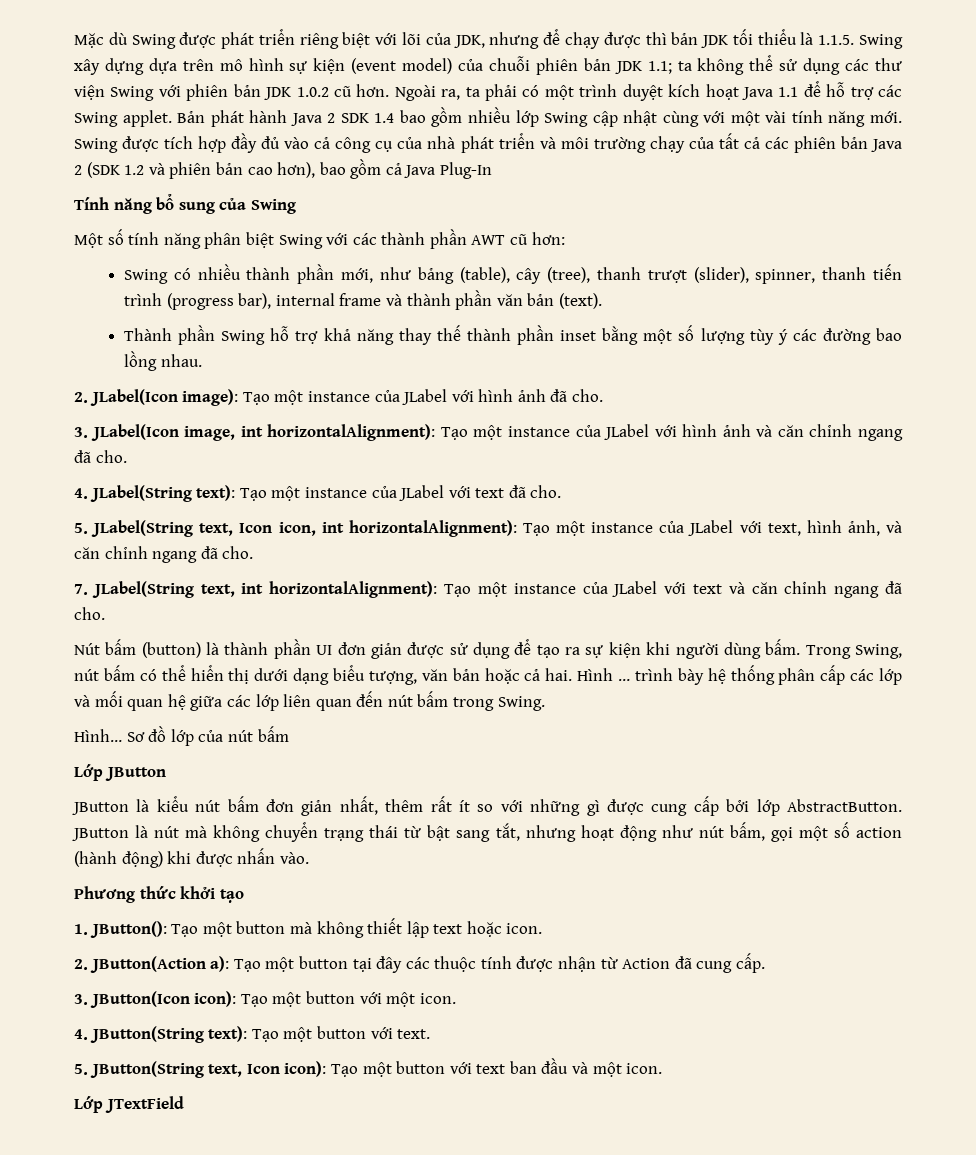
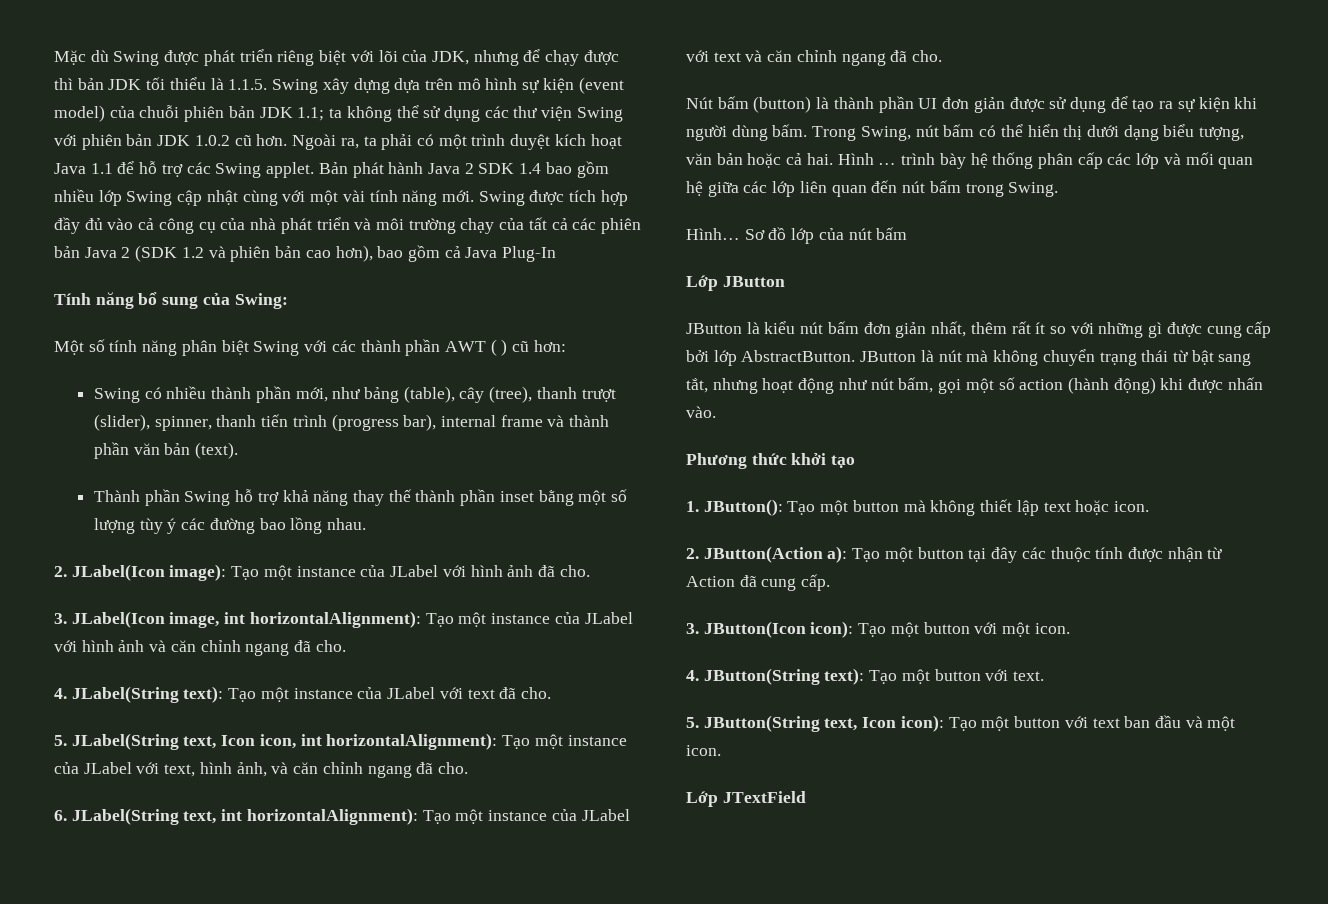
[250,199,296,214] Swing -> [234,293,288,309] Swing:
(506, 240) none -> [490,339,508,356] ( )
[74,584,88,595] 7. -> [54,810,67,821] 6.

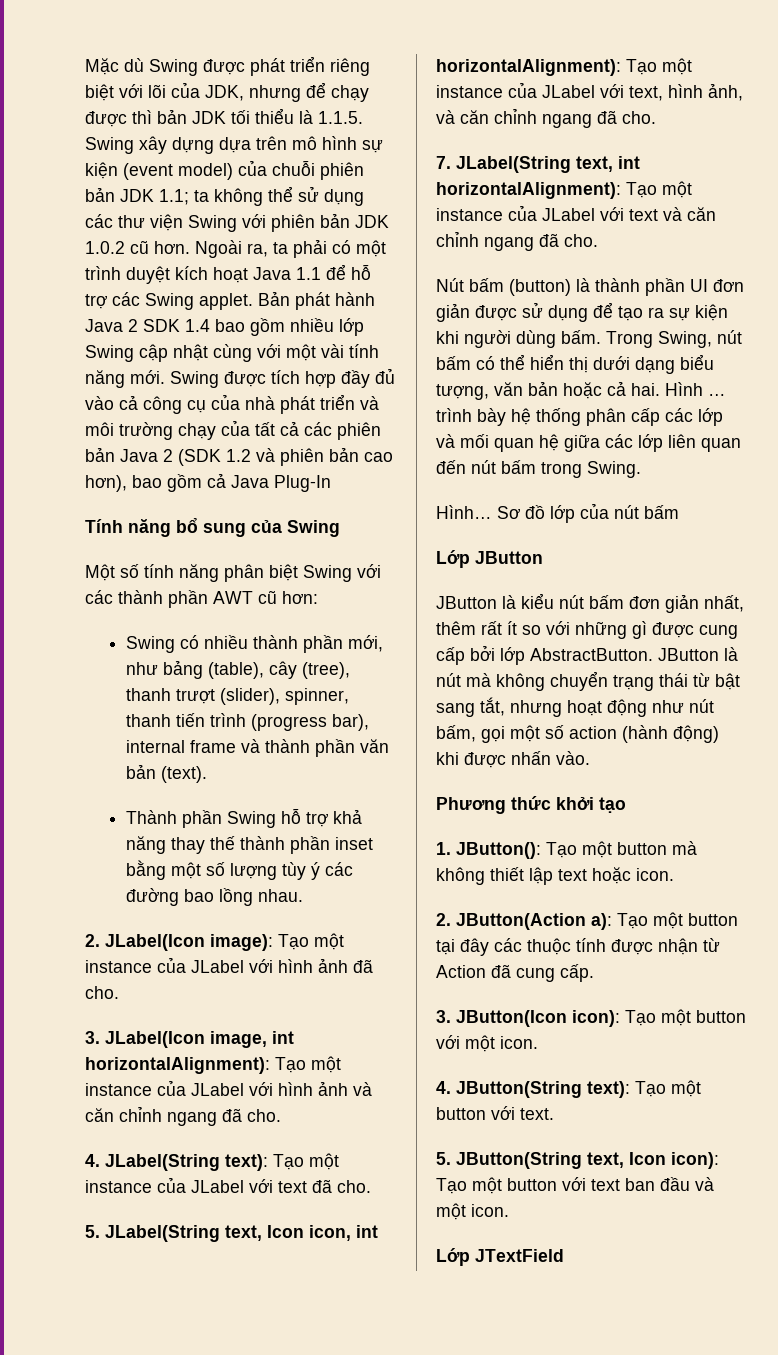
[234,293,288,309] Swing: -> [287,520,340,537] Swing
[490,339,508,356] ( ) -> (253, 597) none
[54,810,67,821] 6. -> [436,156,451,169] 7.

